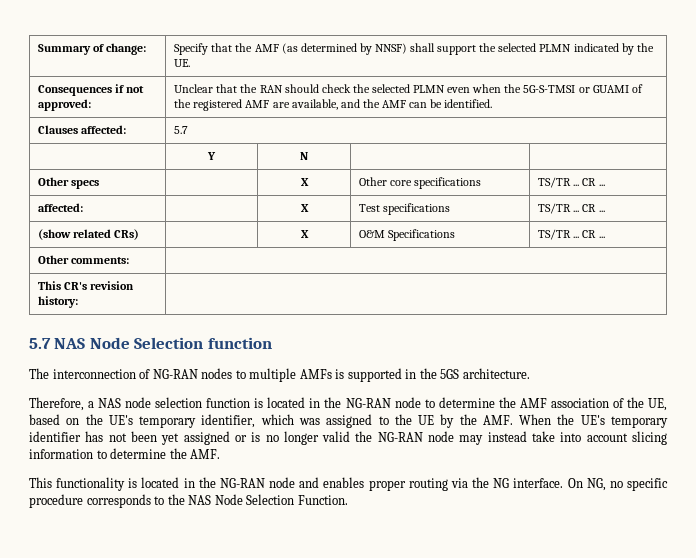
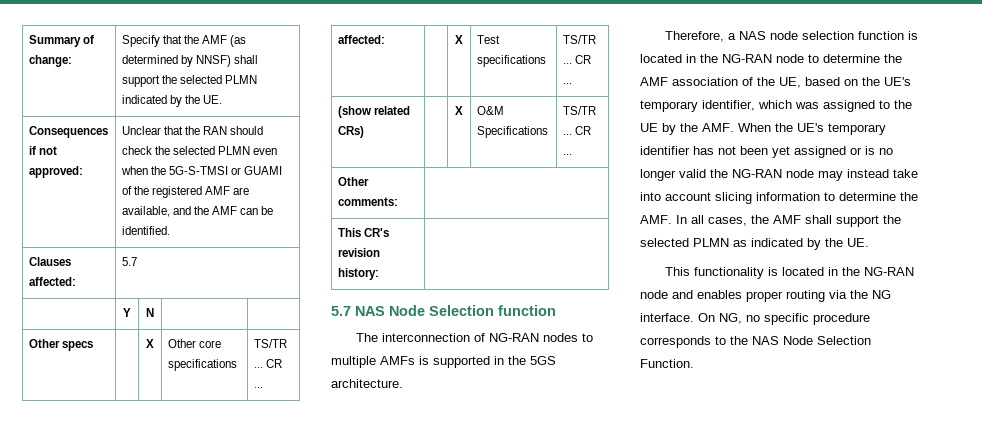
(221, 454) none -> [676,215,901,227] [640,238,869,250] In all cases, the AMF shall support the selected PLMN as indicated by the UE.

